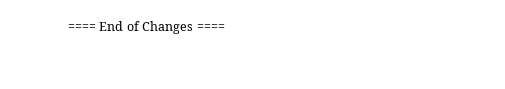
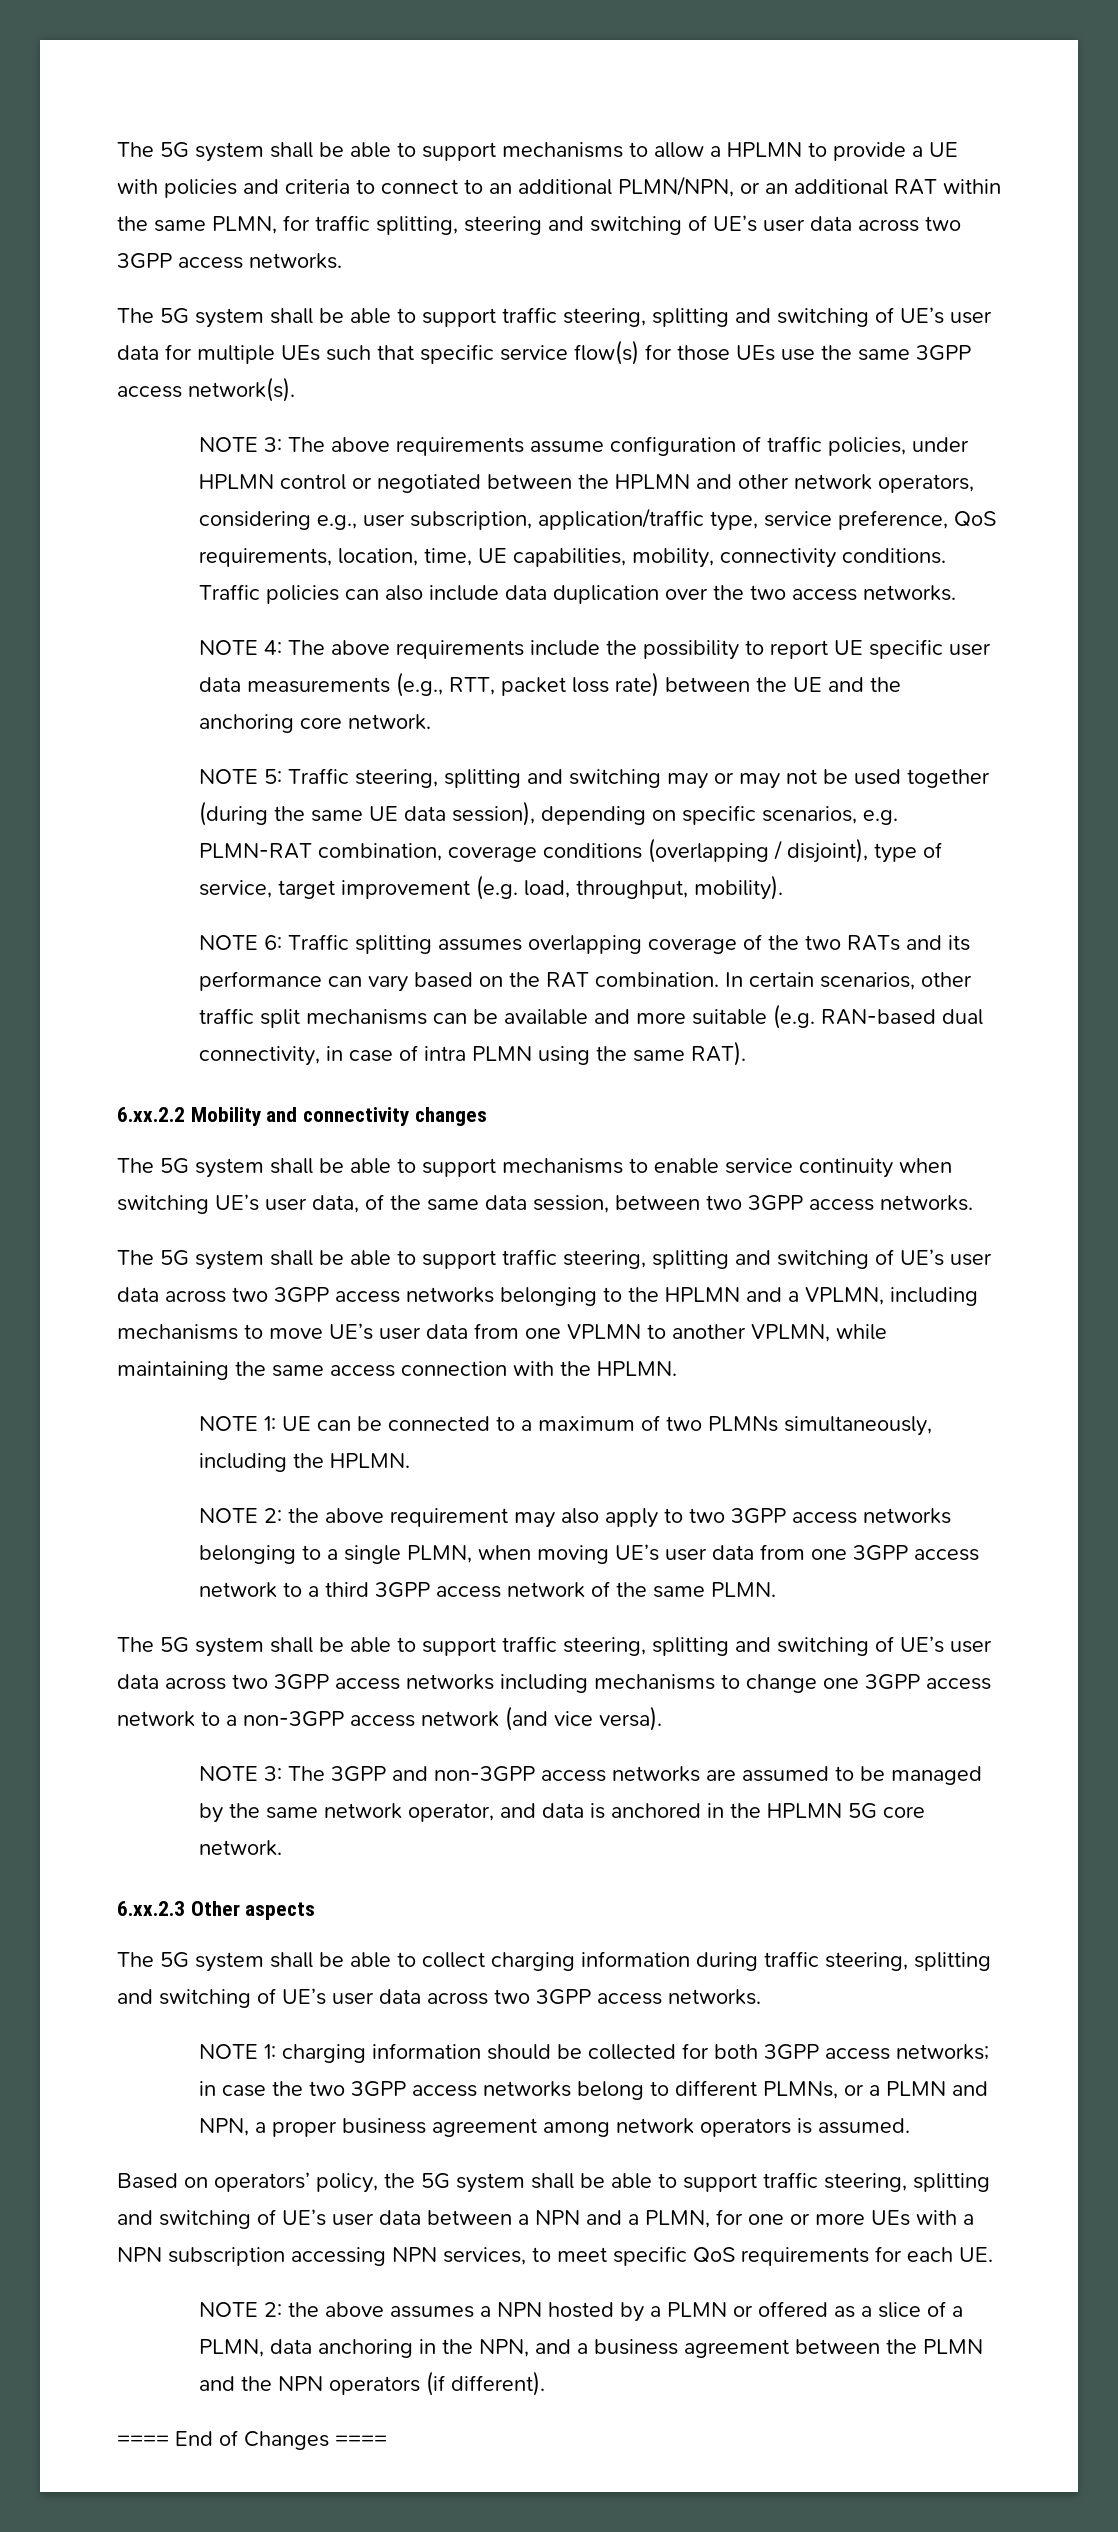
(68, 27) none -> [117,142,958,162] [117,176,1001,198] [117,215,961,235] [117,253,342,269] [117,307,992,328] [117,340,971,365] [117,377,295,402] [198,436,969,456] [198,474,974,493] [198,508,996,531] [198,548,946,568] [198,584,956,604] [198,639,991,660] [198,672,901,697] [198,714,431,733] [198,768,990,789] [198,801,898,826] [198,838,942,863] [198,875,783,900] [198,934,970,954] [198,971,972,992] [198,1004,983,1029] [198,1041,746,1066] [117,1107,487,1126] [117,1158,952,1178] [117,1194,973,1214] [117,1249,992,1270] [117,1287,978,1306] [117,1323,887,1342] [117,1361,677,1380] [198,1415,932,1436] [198,1453,410,1472] [198,1508,951,1528] [198,1544,979,1564] [198,1581,776,1598] [117,1636,992,1657] [117,1674,991,1693] [117,1706,662,1731] [198,1766,982,1785] [198,1803,925,1823] [198,1840,282,1856] [117,1901,316,1920] [117,1951,991,1972] [117,1988,761,2008] [198,2043,989,2063] [198,2080,988,2100] [198,2118,910,2137] [117,2172,990,2193] [117,2209,974,2229] [117,2246,993,2266] [198,2301,963,2322] [198,2339,983,2358] [198,2371,545,2396] The 5G system shall be able to support mechanisms to allow a HPLMN to provide a UE with policies and criteria to connect to an additional PLMN/NPN, or an additional RAT within the same PLMN, for traffic splitting, steering and switching of UE’s user data across two 3GPP access networks. // The 5G system shall be able to support traffic steering, splitting and switching of UE’s user data for multiple UEs such that specific service flow(s) for those UEs use the same 3GPP access network(s). // NOTE 3: The above requirements assume configuration of traffic policies, under HPLMN control or negotiated between the HPLMN and other network operators, considering e.g., user subscription, application/traffic type, service preference, QoS requirements, location, time, UE capabilities, mobility, connectivity conditions. Traffic policies can also include data duplication over the two access networks. // NOTE 4: The above requirements include the possibility to report UE specific user data measurements (e.g., RTT, packet loss rate) between the UE and the anchoring core network. // NOTE 5: Traffic steering, splitting and switching may or may not be used together (during the same UE data session), depending on specific scenarios, e.g. PLMN-RAT combination, coverage conditions (overlapping / disjoint), type of service, target improvement (e.g. load, throughput, mobility). // NOTE 6: Traffic splitting assumes overlapping coverage of the two RATs and its performance can vary based on the RAT combination. In certain scenarios, other traffic split mechanisms can be available and more suitable (e.g. RAN-based dual connectivity, in case of intra PLMN using the same RAT). // 6.xx.2.2 Mobility and connectivity changes // The 5G system shall be able to support mechanisms to enable service continuity when switching UE’s user data, of the same data session, between two 3GPP access networks. // The 5G system shall be able to support traffic steering, splitting and switching of UE’s user data across two 3GPP access networks belonging to the HPLMN and a VPLMN, including mechanisms to move UE’s user data from one VPLMN to another VPLMN, while maintaining the same access connection with the HPLMN. // NOTE 1: UE can be connected to a maximum of two PLMNs simultaneously, including the HPLMN. // NOTE 2: the above requirement may also apply to two 3GPP access networks belonging to a single PLMN, when moving UE’s user data from one 3GPP access network to a third 3GPP access network of the same PLMN. // The 5G system shall be able to support traffic steering, splitting and switching of UE’s user data across two 3GPP access networks including mechanisms to change one 3GPP access network to a non-3GPP access network (and vice versa). // NOTE 3: The 3GPP and non-3GPP access networks are assumed to be managed by the same network operator, and data is anchored in the HPLMN 5G core network. // 6.xx.2.3 Other aspects // The 5G system shall be able to collect charging information during traffic steering, splitting and switching of UE’s user data across two 3GPP access networks. // NOTE 1: charging information should be collected for both 3GPP access networks; in case the two 3GPP access networks belong to different PLMNs, or a PLMN and NPN, a proper business agreement among network operators is assumed. // Based on operators’ policy, the 5G system shall be able to support traffic steering, splitting and switching of UE’s user data between a NPN and a PLMN, for one or more UEs with a NPN subscription accessing NPN services, to meet specific QoS requirements for each UE. // NOTE 2: the above assumes a NPN hosted by a PLMN or offered as a slice of a PLMN, data anchoring in the NPN, and a business agreement between the PLMN and the NPN operators (if different). //

